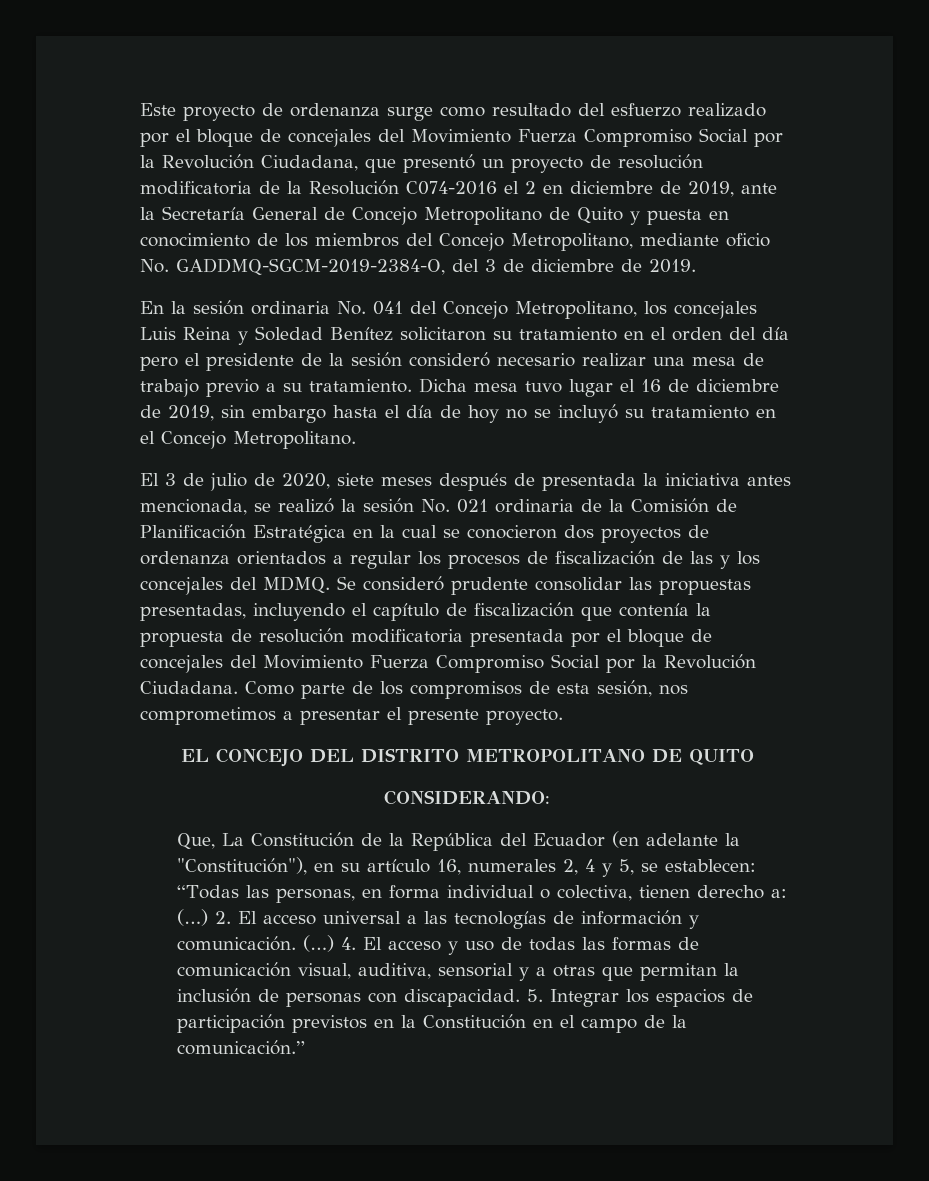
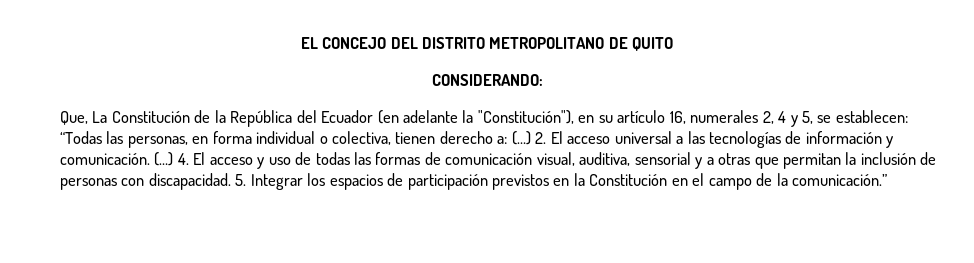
[140,103,766,121] [140,128,783,147] [140,154,703,173] [140,180,777,197] [140,206,729,225] [140,233,770,251] [140,258,696,276] [140,300,757,319] [140,326,789,345] [140,352,764,371] [140,378,779,397] [140,404,776,423] [140,431,356,449] [140,473,791,491] [140,498,737,515] [140,524,709,543] [140,550,760,569] [140,576,751,595] [140,602,711,621] [140,628,712,647] [140,654,756,673] [140,680,688,699] [140,707,563,725] Este proyecto de ordenanza surge como resultado del esfuerzo realizado por el bloque de concejales del Movimiento Fuerza Compromiso Social por la Revolución Ciudadana, que presentó un proyecto de resolución modificatoria de la Resolución C074-2016 el 2 en diciembre de 2019, ante la Secretaría General de Concejo Metropolitano de Quito y puesta en conocimiento de los miembros del Concejo Metropolitano, mediante oficio No. GADDMQ-SGCM-2019-2384-O, del 3 de diciembre de 2019. // En la sesión ordinaria No. 041 del Concejo Metropolitano, los concejales Luis Reina y Soledad Benítez solicitaron su tratamiento en el orden del día pero el presidente de la sesión consideró necesario realizar una mesa de trabajo previo a su tratamiento. Dicha mesa tuvo lugar el 16 de diciembre de 2019, sin embargo hasta el día de hoy no se incluyó su tratamiento en el Concejo Metropolitano. // El 3 de julio de 2020, siete meses después de presentada la iniciativa antes mencionada, se realizó la sesión No. 021 ordinaria de la Comisión de Planificación Estratégica en la cual se conocieron dos proyectos de ordenanza orientados a regular los procesos de fiscalización de las y los concejales del MDMQ. Se consideró prudente consolidar las propuestas presentadas, incluyendo el capítulo de fiscalización que contenía la propuesta de resolución modificatoria presentada por el bloque de concejales del Movimiento Fuerza Compromiso Social por la Revolución Ciudadana. Como parte de los compromisos de esta sesión, nos comprometimos a presentar el presente proyecto. // -> (300, 43) none

